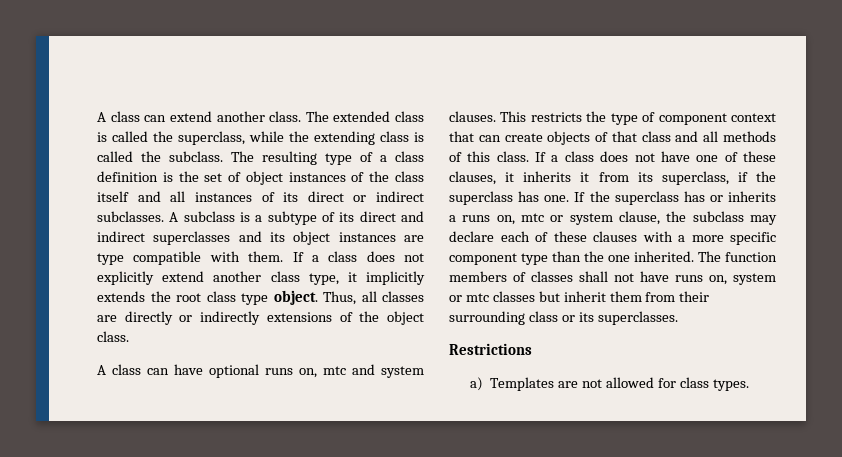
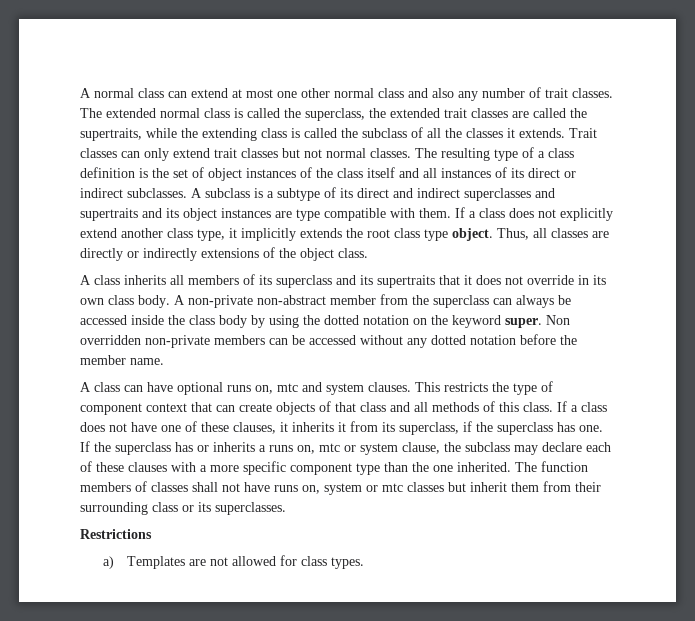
[97,112,106,122] A -> [80,88,134,98] A normal
[216,111,302,122] another class. -> [232,87,613,101] at most one other normal class and also any number of trait classes.
(391, 116) none -> [160,108,200,118] normal
(245, 138) none -> [369,108,587,118] [80,128,142,141] the extended trait classes are called the supertraits,
[169,151,223,162] subclass. -> [362,127,597,138] [80,148,411,161] subclass of all the classes it extends. Trait classes can only extend trait classes but not normal classes.
(262, 236) none -> [80,208,162,221] supertraits and
(129, 336) none -> [80,274,606,288] [80,294,571,308] [80,315,570,328] [80,334,577,348] [80,355,164,365] // A class inherits all members of its superclass and its supertraits that it does not override in its own class body. A non-private non-abstract member from the superclass can always be accessed inside the class body by using the dotted notation on the keyword super. Non overridden non-private members can be accessed without any dotted notation before the member name.

